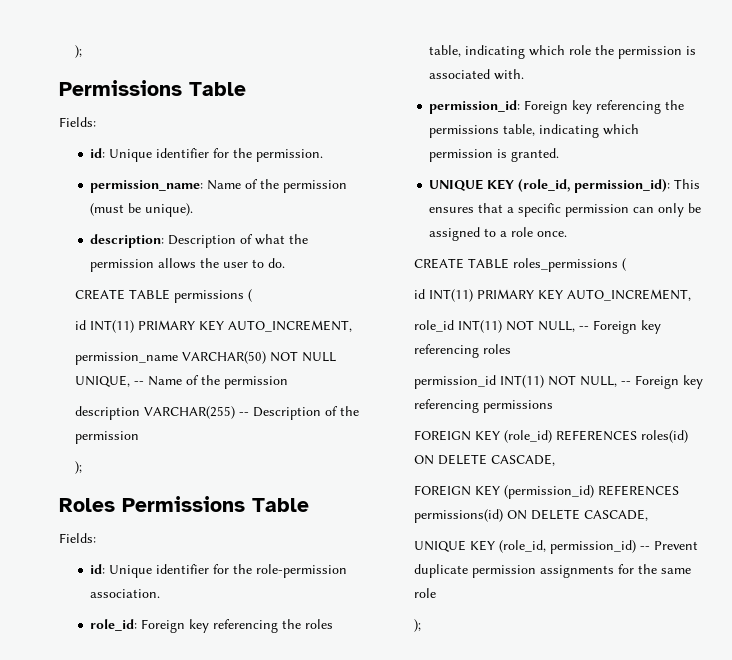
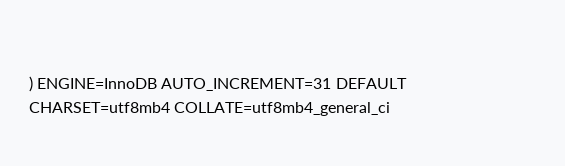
[74,45,82,58] [59,80,246,96] [59,117,96,127] [90,148,324,162] [90,179,348,193] [90,203,194,217] [90,234,309,248] [90,258,286,272] [74,289,252,303] [74,320,352,333] [74,351,336,365] [74,375,288,389] [74,406,359,420] [74,431,139,444] [74,461,82,474] [59,496,309,512] [59,533,96,543] [90,564,348,578] [90,589,161,598] [90,619,334,633] [429,45,697,59] [429,69,525,80] [429,100,685,114] [429,124,640,138] [429,148,560,162] [429,179,701,193] [429,203,702,217] [429,227,568,241] [413,258,626,272] [413,289,691,302] [413,320,661,334] [413,344,511,358] [413,375,703,389] [413,399,553,413] [413,430,688,443] [413,454,555,466] [413,485,679,499] [413,509,648,523] [413,540,698,554] [413,564,691,578] [413,588,436,598] [413,619,421,632] ); // Permissions Table // Fields: // id: Unique identifier for the permission. // permission_name: Name of the permission (must be unique). // description: Description of what the permission allows the user to do. // CREATE TABLE permissions ( // id INT(11) PRIMARY KEY AUTO_INCREMENT, // permission_name VARCHAR(50) NOT NULL UNIQUE, -- Name of the permission // description VARCHAR(255) -- Description of the permission // ); // Roles Permissions Table // Fields: // id: Unique identifier for the role-permission association. // role_id: Foreign key referencing the roles table, indicating which role the permission is associated with. // permission_id: Foreign key referencing the permissions table, indicating which permission is granted. // UNIQUE KEY (role_id, permission_id): This ensures that a specific permission can only be assigned to a role once. // CREATE TABLE roles_permissions ( // id INT(11) PRIMARY KEY AUTO_INCREMENT, // role_id INT(11) NOT NULL, -- Foreign key referencing roles // permission_id INT(11) NOT NULL, -- Foreign key referencing permissions // FOREIGN KEY (role_id) REFERENCES roles(id) ON DELETE CASCADE, // FOREIGN KEY (permission_id) REFERENCES permissions(id) ON DELETE CASCADE, // UNIQUE KEY (role_id, permission_id) -- Prevent duplicate permission assignments for the same role // ); -> [29,76,407,92] [29,102,391,116] ) ENGINE=InnoDB AUTO_INCREMENT=31 DEFAULT CHARSET=utf8mb4 COLLATE=utf8mb4_general_ci

